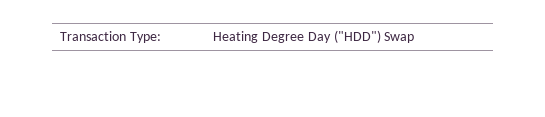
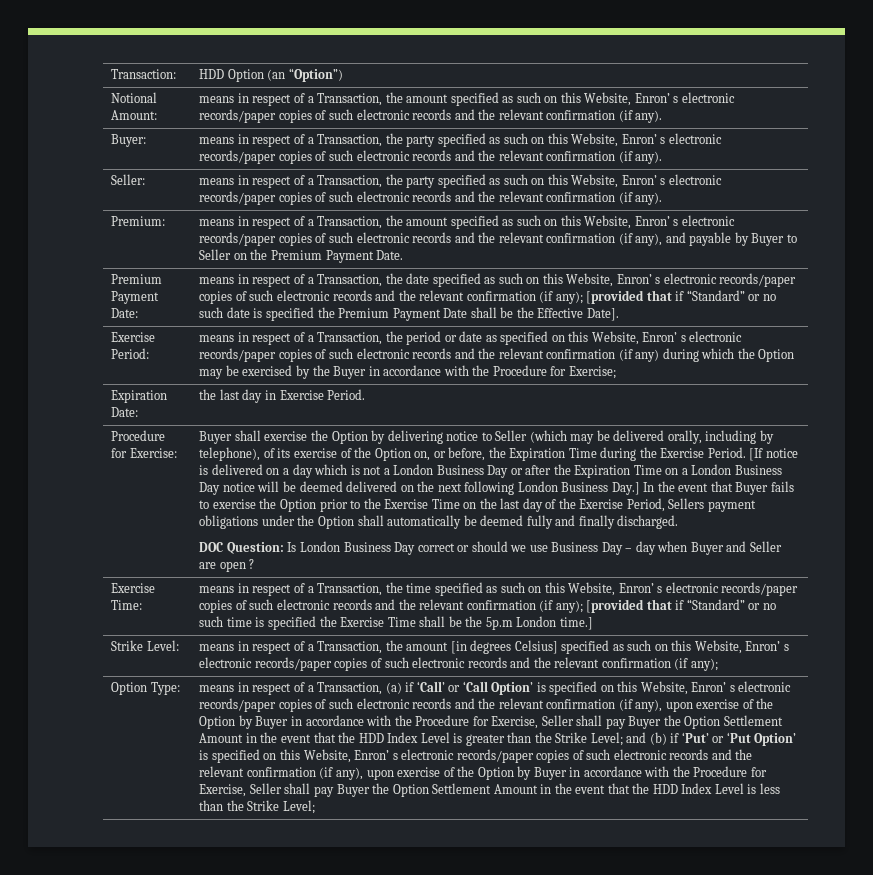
[60,31,161,43] [213,30,415,43] Transaction Type: | Heating Degree Day ("HDD") Swap -> [111,69,177,79] [199,68,343,82] [111,92,158,103] [111,110,158,120] [199,92,735,106] [199,109,663,123] [111,134,147,147] [199,133,722,147] [199,150,663,164] [111,174,146,185] [199,174,722,188] [199,191,663,205] [111,216,166,226] [199,215,735,229] [199,232,797,246] [199,249,404,263] [111,274,163,284] [111,291,160,304] [111,308,139,318] [199,273,797,287] [199,290,776,304] [199,307,619,321] [111,332,156,342] [111,348,150,359] [199,331,743,345] [199,348,795,362] [199,365,616,379] [111,390,168,403] [111,407,139,417] [199,389,366,403] [111,430,166,441] [111,448,177,458] [199,430,774,444] [199,447,798,461] [199,464,782,478] [199,481,794,495] [199,498,756,512] [199,515,679,529] [199,541,782,555] [199,559,255,572] [111,583,156,593] [111,600,143,610] [199,582,799,596] [199,599,776,613] [199,616,593,630] [111,640,179,651] [199,640,789,654] [199,657,718,671] [111,682,180,695] [199,681,792,695] [199,698,774,712] [199,715,783,729] [199,732,797,746] [199,749,753,763] [199,766,767,780] [199,783,780,797] [199,800,315,814] Transaction: | HDD Option (an “Option”) // Notional Amount: | means in respect of a Transaction, the amount specified as such on this Website, Enron’ s electronic records/paper copies of such electronic records and the relevant confirmation (if any). // Buyer: | means in respect of a Transaction, the party specified as such on this Website, Enron’ s electronic records/paper copies of such electronic records and the relevant confirmation (if any). // Seller: | means in respect of a Transaction, the party specified as such on this Website, Enron’ s electronic records/paper copies of such electronic records and the relevant confirmation (if any). // Premium: | means in respect of a Transaction, the amount specified as such on this Website, Enron’ s electronic records/paper copies of such electronic records and the relevant confirmation (if any), and payable by Buyer to Seller on the Premium Payment Date. // Premium Payment Date: | means in respect of a Transaction, the date specified as such on this Website, Enron’ s electronic records/paper copies of such electronic records and the relevant confirmation (if any); [provided that if “Standard” or no such date is specified the Premium Payment Date shall be the Effective Date]. // Exercise Period: | means in respect of a Transaction, the period or date as specified on this Website, Enron’ s electronic records/paper copies of such electronic records and the relevant confirmation (if any) during which the Option may be exercised by the Buyer in accordance with the Procedure for Exercise; // Expiration Date: | the last day in Exercise Period. // Procedure for Exercise: | Buyer shall exercise the Option by delivering notice to Seller (which may be delivered orally, including by telephone), of its exercise of the Option on, or before, the Expiration Time during the Exercise Period. [If notice is delivered on a day which is not a London Business Day or after the Expiration Time on a London Business Day notice will be deemed delivered on the next following London Business Day.] In the event that Buyer fails to exercise the Option prior to the Exercise Time on the last day of the Exercise Period, Sellers payment obligations under the Option shall automatically be deemed fully and finally discharged. // DOC Question: Is London Business Day correct or should we use Business Day – day when Buyer and Seller are open ? // Exercise Time: | means in respect of a Transaction, the time specified as such on this Website, Enron’ s electronic records/paper copies of such electronic records and the relevant confirmation (if any); [provided that if “Standard” or no such time is specified the Exercise Time shall be the 5p.m London time.] // Strike Level: | means in respect of a Transaction, the amount [in degrees Celsius] specified as such on this Website, Enron’ s electronic records/paper copies of such electronic records and the relevant confirmation (if any); // Option Type: | means in respect of a Transaction, (a) if ‘Call’ or ‘Call Option’ is specified on this Website, Enron’ s electronic records/paper copies of such electronic records and the relevant confirmation (if any), upon exercise of the Option by Buyer in accordance with the Procedure for Exercise, Seller shall pay Buyer the Option Settlement Amount in the event that the HDD Index Level is greater than the Strike Level; and (b) if ‘Put’ or ‘Put Option’ is specified on this Website, Enron’ s electronic records/paper copies of such electronic records and the relevant confirmation (if any), upon exercise of the Option by Buyer in accordance with the Procedure for Exercise, Seller shall pay Buyer the Option Settlement Amount in the event that the HDD Index Level is less than the Strike Level;

